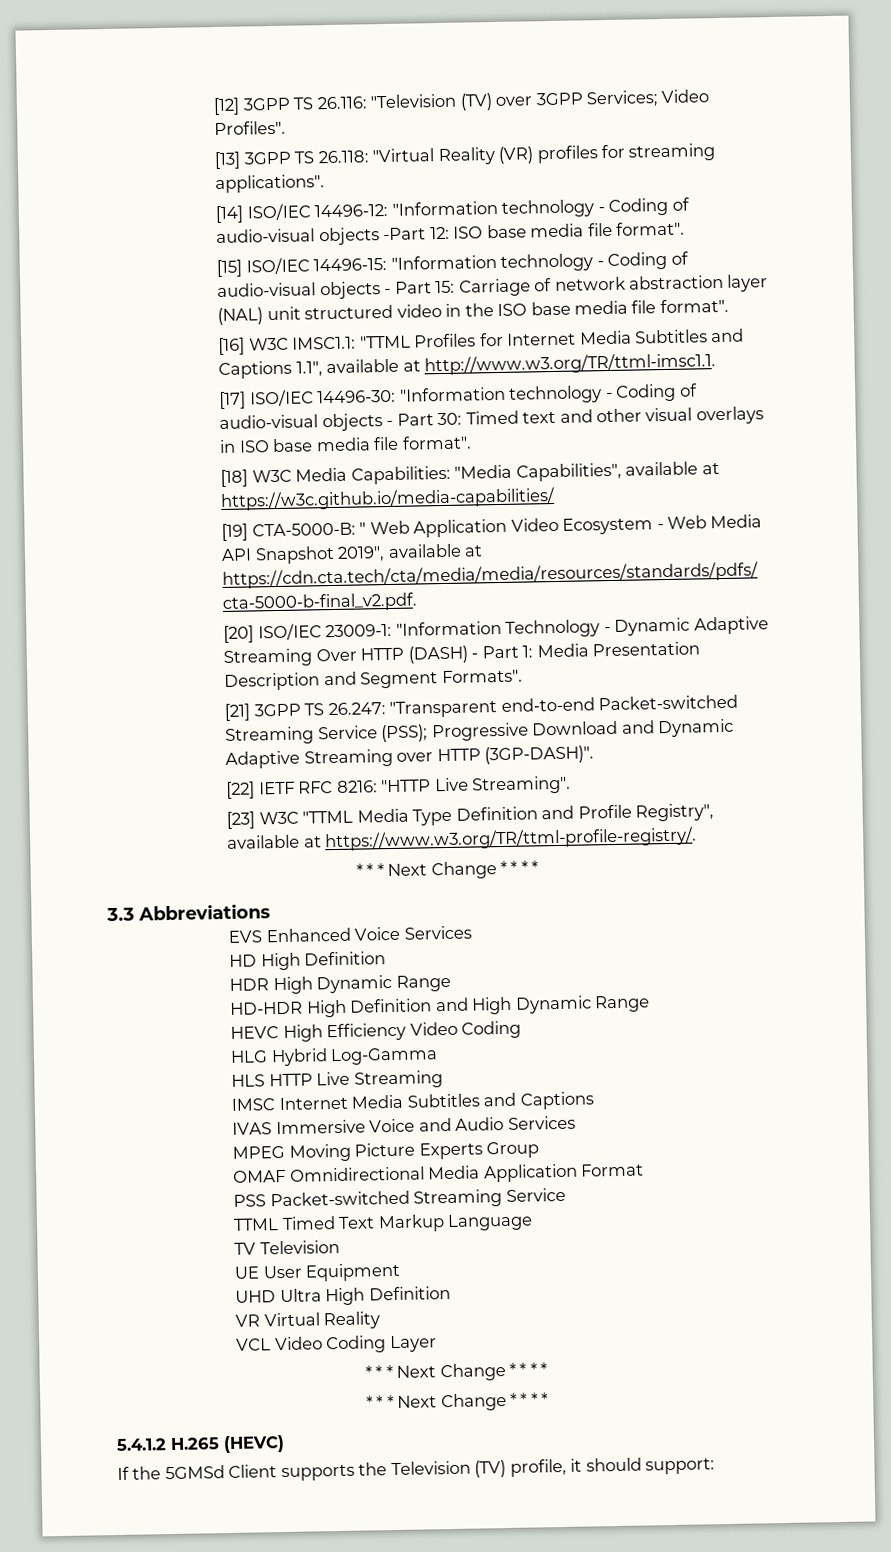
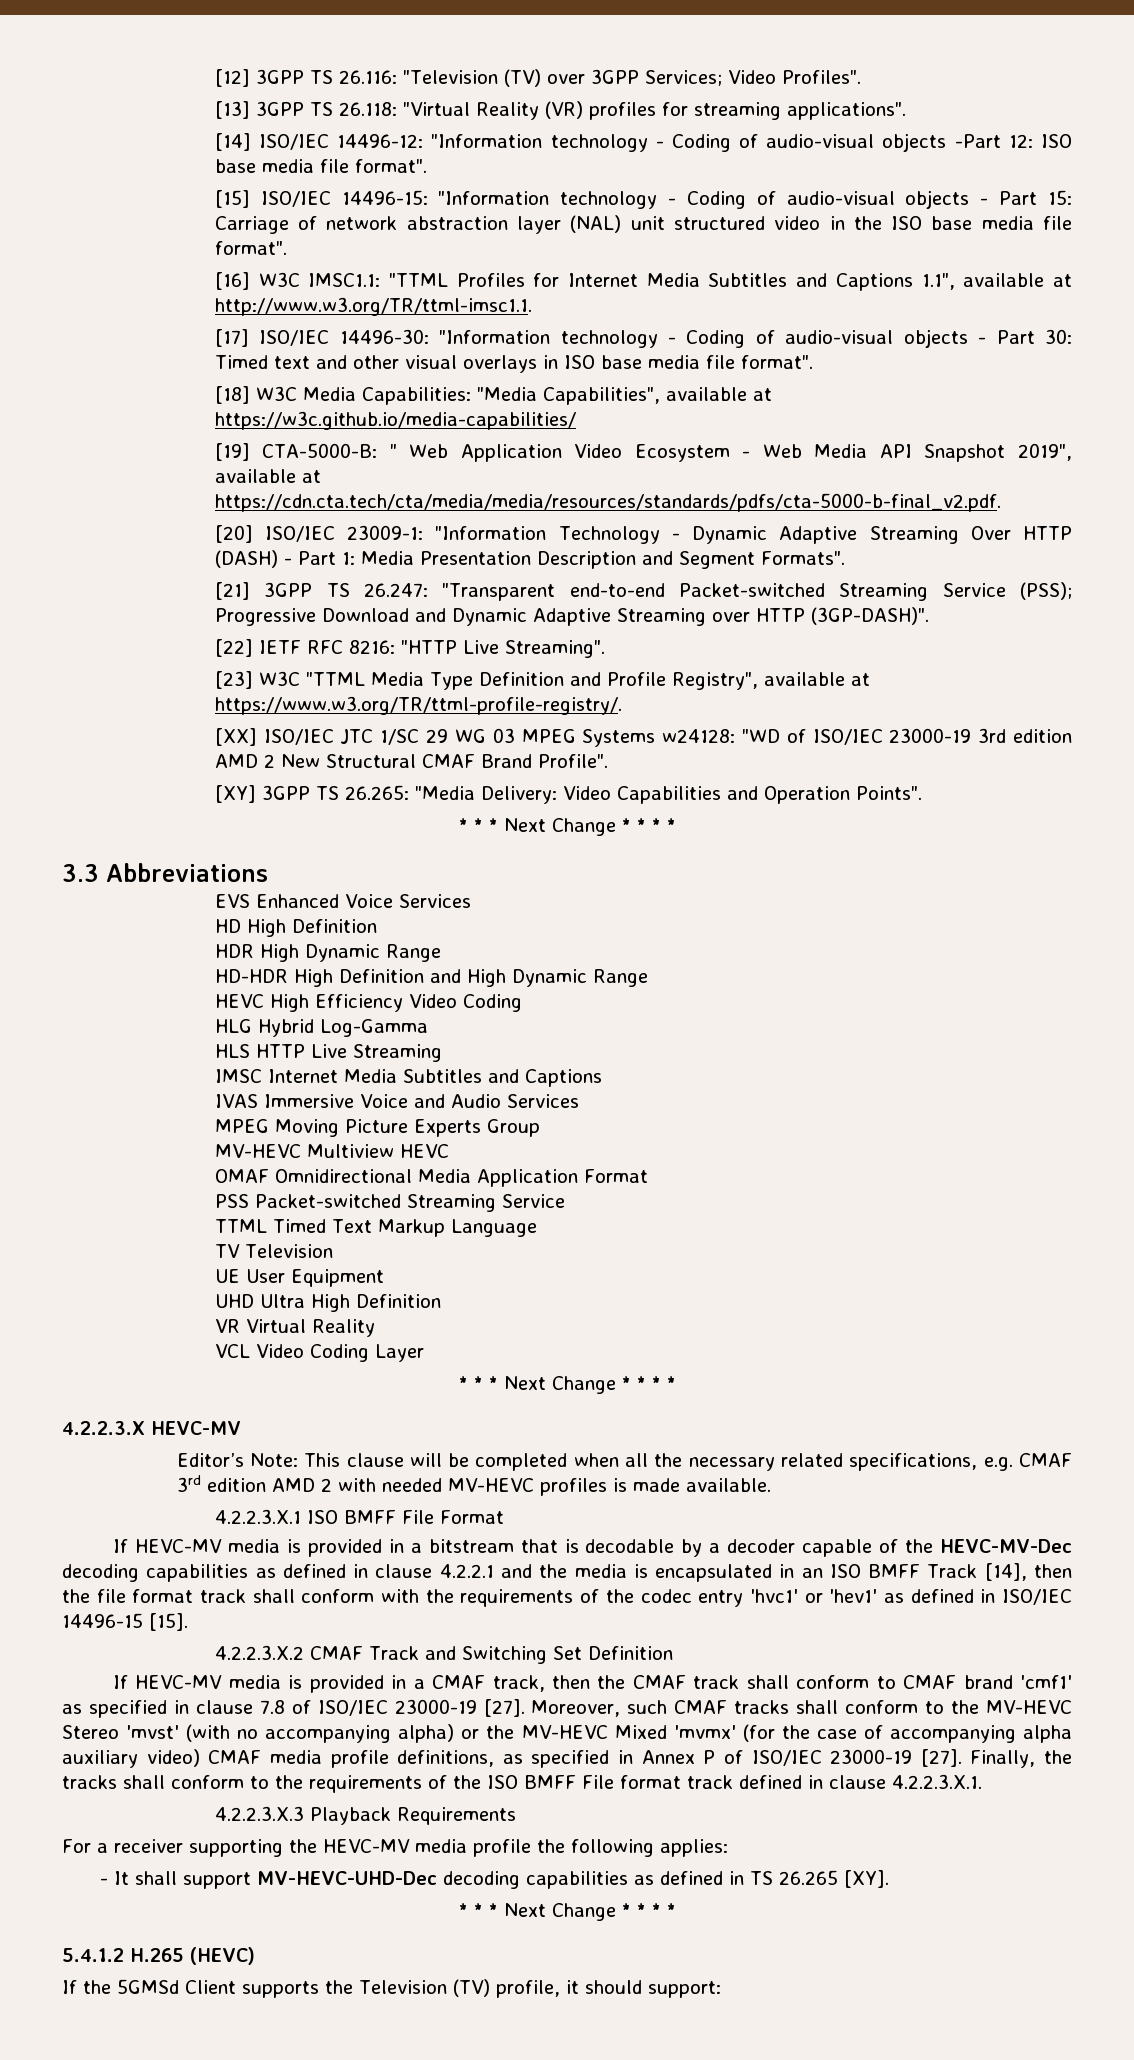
(698, 839) none -> [214,728,1072,747] [214,754,608,768] [214,785,922,804] // [XX] ISO/IEC JTC 1/SC 29 WG 03 MPEG Systems w24128: "WD of ISO/IEC 23000-19 3rd edition AMD 2 New Structural CMAF Brand Profile". // [XY] 3GPP TS 26.265: "Media Delivery: Video Capabilities and Operation Points".
(540, 1150) none -> [214,1144,449,1158] // MV-HEVC Multiview HEVC
(548, 1369) none -> [62,1421,241,1435] [176,1453,1072,1471] [176,1475,771,1496] [214,1509,504,1524] [113,1539,1072,1557] [62,1563,1073,1582] [62,1589,1073,1607] [62,1613,188,1631] [214,1645,673,1664] [113,1675,1072,1693] [62,1699,1073,1718] [62,1724,1072,1743] [62,1749,1072,1768] [62,1774,982,1793] [214,1806,516,1825] [62,1839,728,1857] [100,1870,890,1889] // 4.2.2.3.X HEVC-MV // Editor’s Note: This clause will be completed when all the necessary related specifications, e.g. CMAF 3rd edition AMD 2 with needed MV-HEVC profiles is made available. // 4.2.2.3.X.1 ISO BMFF File Format // If HEVC-MV media is provided in a bitstream that is decodable by a decoder capable of the HEVC-MV-Dec decoding capabilities as defined in clause 4.2.2.1 and the media is encapsulated in an ISO BMFF Track [14], then the file format track shall conform with the requirements of the codec entry 'hvc1' or 'hev1' as defined in ISO/IEC 14496-15 [15]. // 4.2.2.3.X.2 CMAF Track and Switching Set Definition // If HEVC-MV media is provided in a CMAF track, then the CMAF track shall conform to CMAF brand 'cmf1' as specified in clause 7.8 of ISO/IEC 23000-19 [27]. Moreover, such CMAF tracks shall conform to the MV-HEVC Stereo 'mvst' (with no accompanying alpha) or the MV-HEVC Mixed 'mvmx' (for the case of accompanying alpha auxiliary video) CMAF media profile definitions, as specified in Annex P of ISO/IEC 23000-19 [27]. Finally, the tracks shall conform to the requirements of the ISO BMFF File format track defined in clause 4.2.2.3.X.1. // 4.2.2.3.X.3 Playback Requirements // For a receiver supporting the HEVC-MV media profile the following applies: // - It shall support MV-HEVC-UHD-Dec decoding capabilities as defined in TS 26.265 [XY].

